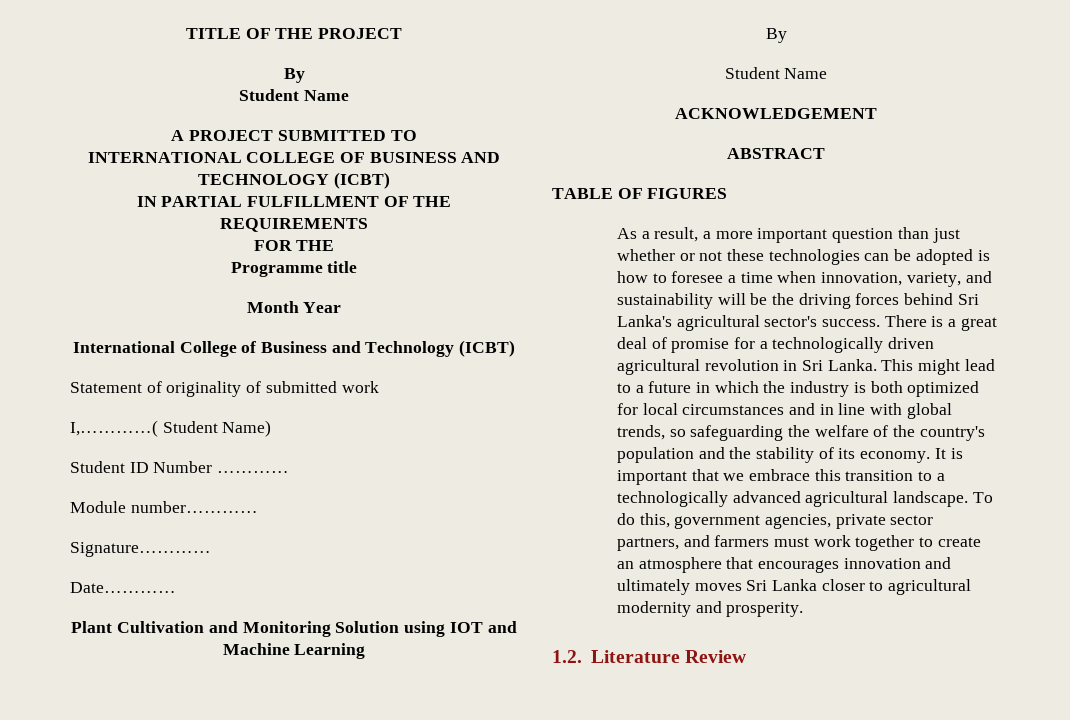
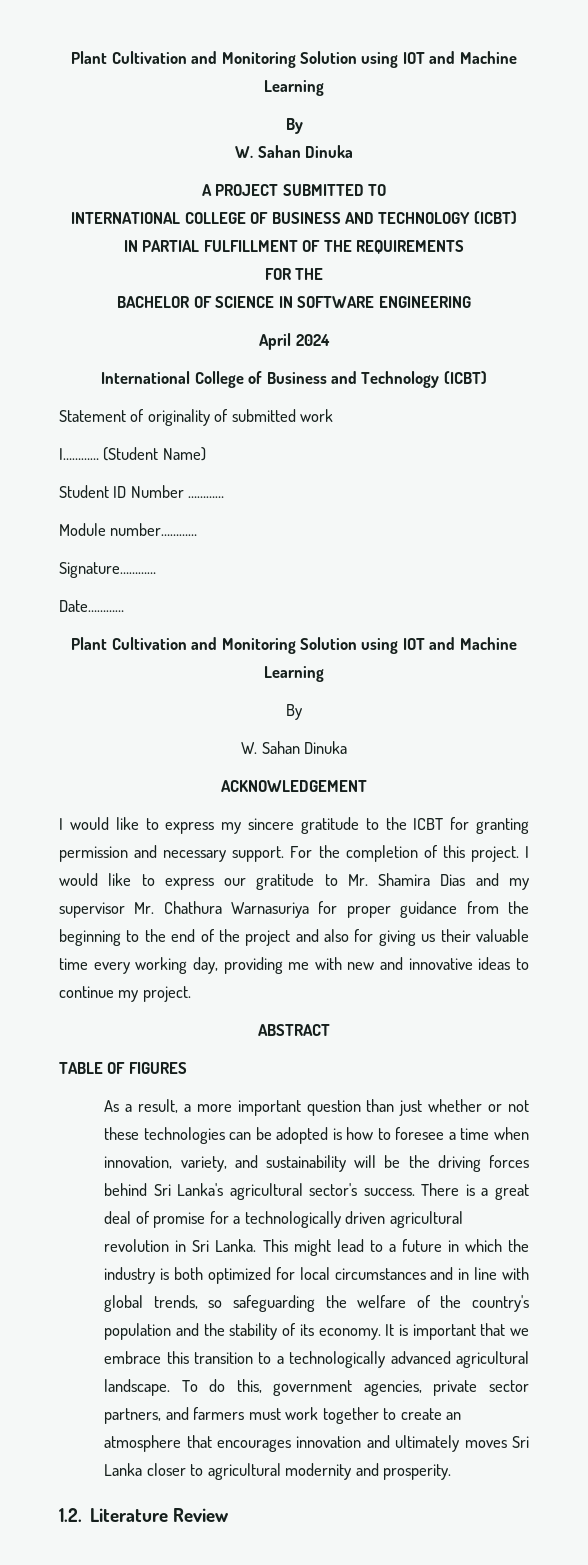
[185,28,403,39] [283,68,305,83] [239,89,349,101] TITLE OF THE PROJECT // By // Student Name -> [71,51,517,68] [264,80,324,96] [285,118,303,134] [235,145,353,158] Plant Cultivation and Monitoring Solution using IOT and Machine Learning // By // W. Sahan Dinuka
[230,261,358,277] [246,301,342,313] Programme title // Month Year -> [117,296,471,308] [259,333,330,350] BACHELOR OF SCIENCE IN SOFTWARE ENGINEERING // April 2024
[70,420,218,437] I,…………( Student -> [59,447,159,461] I………… (Student
[724,67,828,79] [675,108,877,119] Student Name // ACKNOWLEDGEMENT -> [241,741,347,754] [221,780,367,792] [59,817,529,834] [59,845,529,862] [59,873,529,890] [59,901,529,918] [59,929,530,946] [59,957,529,974] [59,986,191,1002] W. Sahan Dinuka // ACKNOWLEDGEMENT // I would like to express my sincere gratitude to the ICBT for granting permission and necessary support. For the completion of this project. I would like to express our gratitude to Mr. Shamira Dias and my supervisor Mr. Chathura Warnasuriya for proper guidance from the beginning to the end of the project and also for giving us their valuable time every working day, providing me with new and innovative ideas to continue my project.

